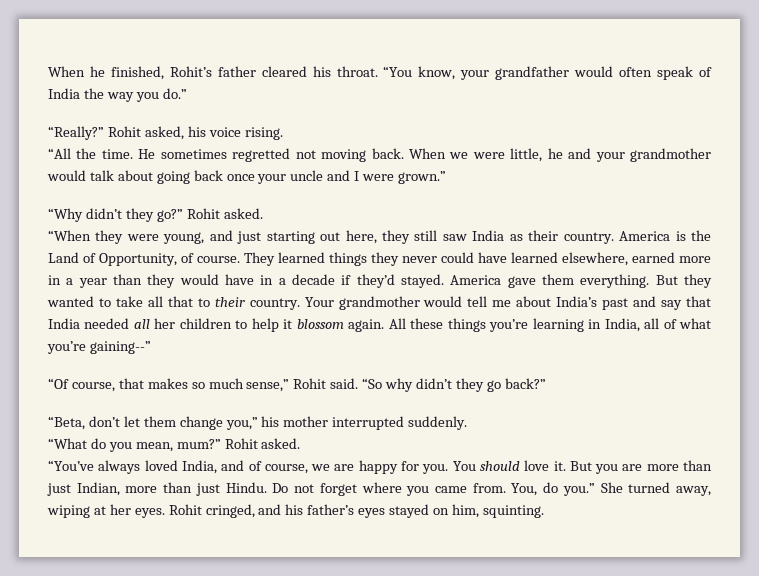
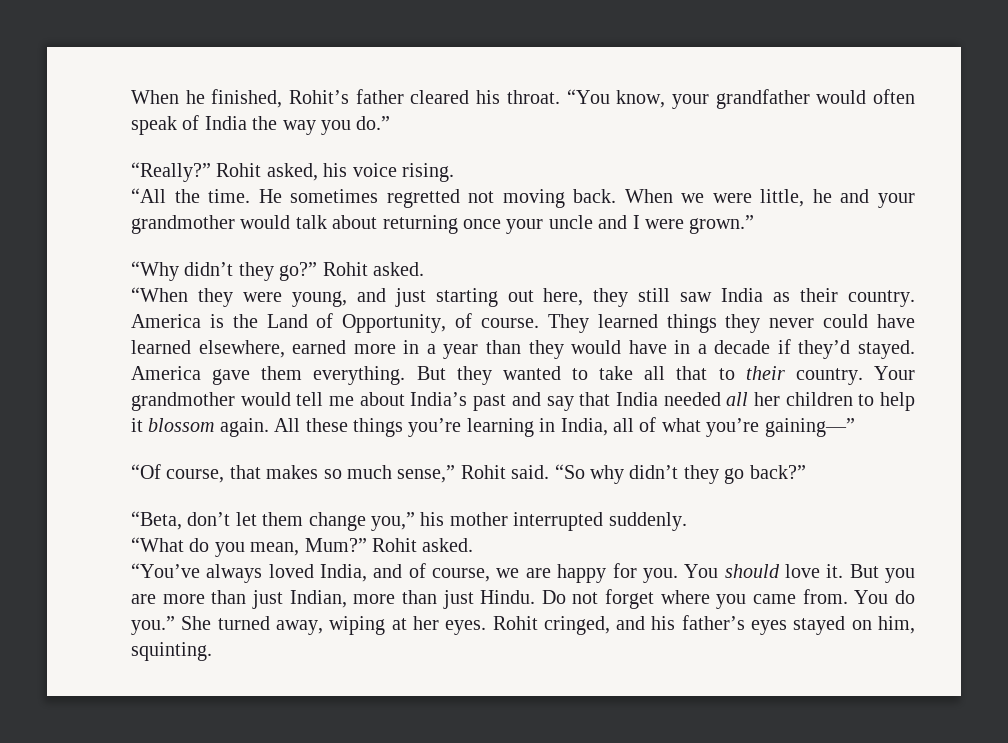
[156,170,223,184] going back -> [382,215,458,234] returning
[89,341,151,354] gaining--” -> [764,418,855,437] gaining—”
[176,439,221,449] mum?” -> [304,538,367,552] Mum?”
[511,483,538,496] You, -> [854,590,889,604] You

